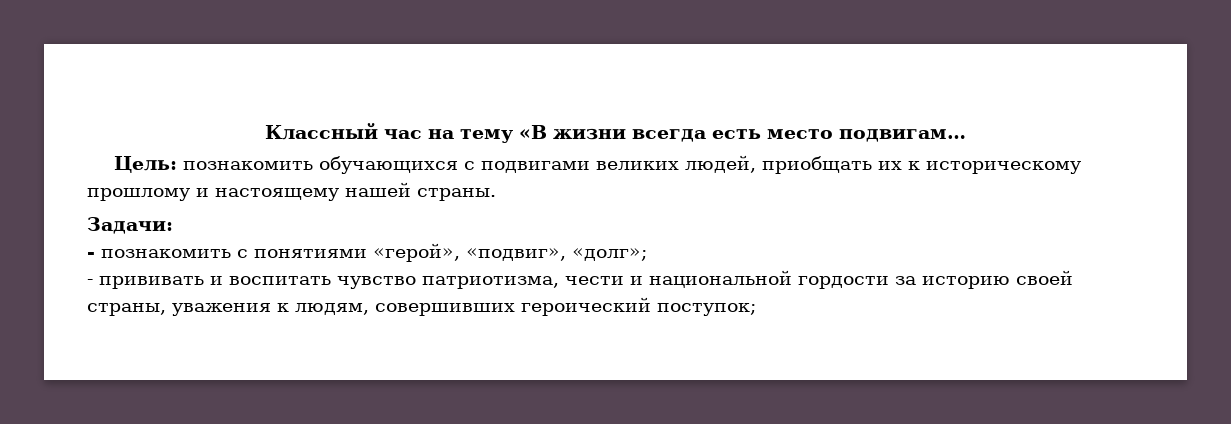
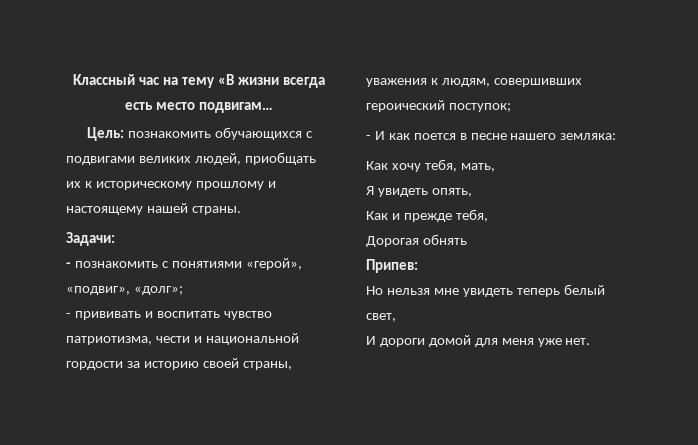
(756, 309) none -> [366,131,617,140] [366,159,495,172] [366,186,472,197] [366,209,488,222] [366,234,467,247] [366,259,418,273] [366,284,605,297] [366,313,396,322] [366,335,591,347] // - И как поется в песне нашего земляка: // Как хочу тебя, мать, // Я увидеть опять, // Как и прежде тебя, // Дорогая обнять // Припев: // Но нельзя мне увидеть теперь белый свет, // И дороги домой для меня уже нет.

